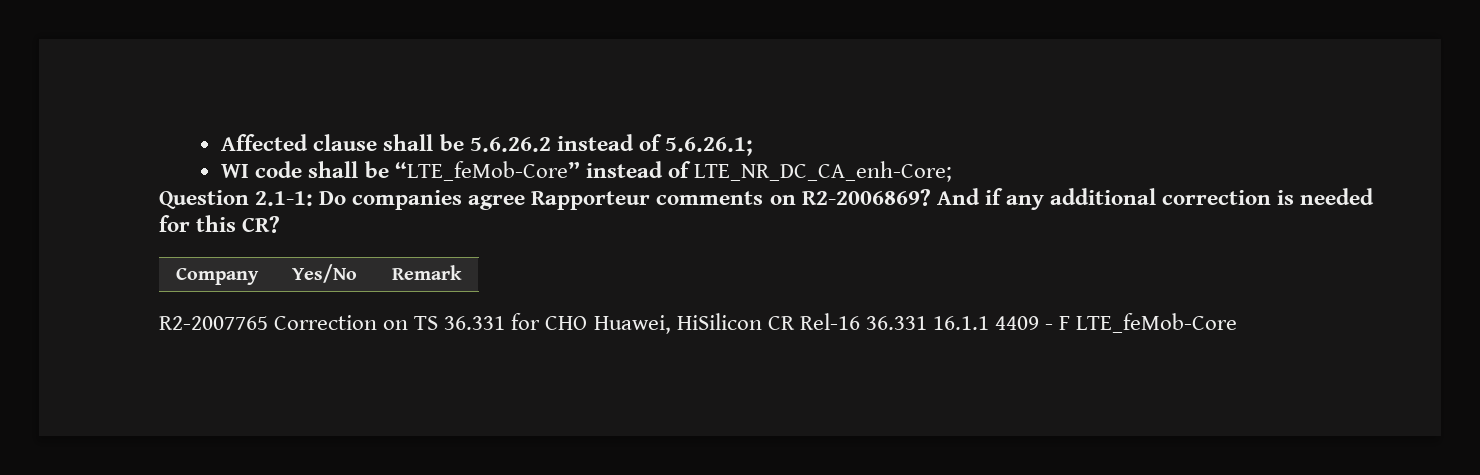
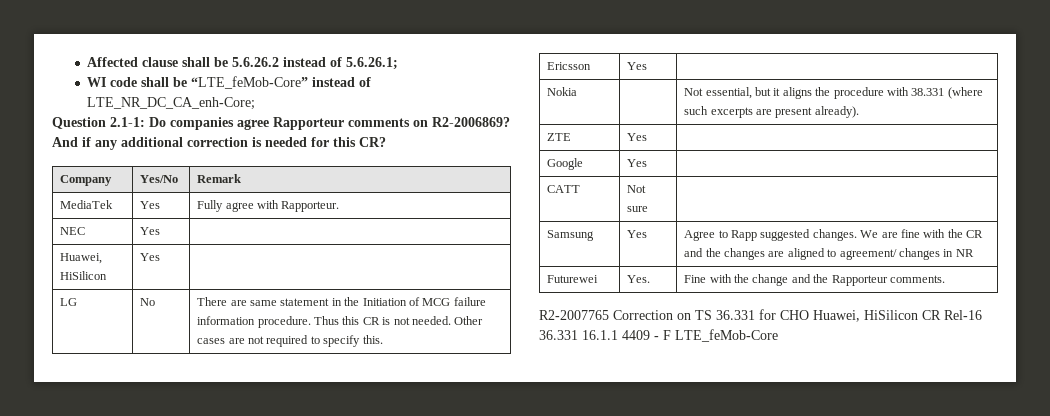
(462, 272) none -> [60,200,114,209] [140,201,161,209] [197,200,340,212] [60,227,86,235] [140,227,161,235] [60,253,103,264] [60,271,108,280] [140,253,161,261] [60,298,78,306] [140,298,156,306] [197,297,486,306] [197,316,484,328] [197,335,383,347] [547,62,592,70] [627,62,648,70] [547,87,578,96] [684,87,983,99] [684,106,859,118] [547,133,572,141] [627,133,648,141] [547,158,584,170] [627,159,648,167] [547,185,581,193] [627,185,647,193] [627,206,649,212] [547,230,595,241] [627,230,648,238] [684,229,984,241] [684,248,974,260] [547,275,599,283] [627,275,651,283] [684,274,945,286] // MediaTek | Yes | Fully agree with Rapporteur. // NEC | Yes | // Huawei, HiSilicon | Yes | // LG | No | There are same statement in the Initiation of MCG failure information procedure. Thus this CR is not needed. Other cases are not required to specify this. // Ericsson | Yes | // Nokia | | Not essential, but it aligns the procedure with 38.331 (where such excerpts are present already). // ZTE | Yes | // Google | Yes | // CATT | Not sure | // Samsung | Yes | Agree to Rapp suggested changes. We are fine with the CR and the changes are aligned to agreement/ changes in NR // Futurewei | Yes. | Fine with the change and the Rapporteur comments.

